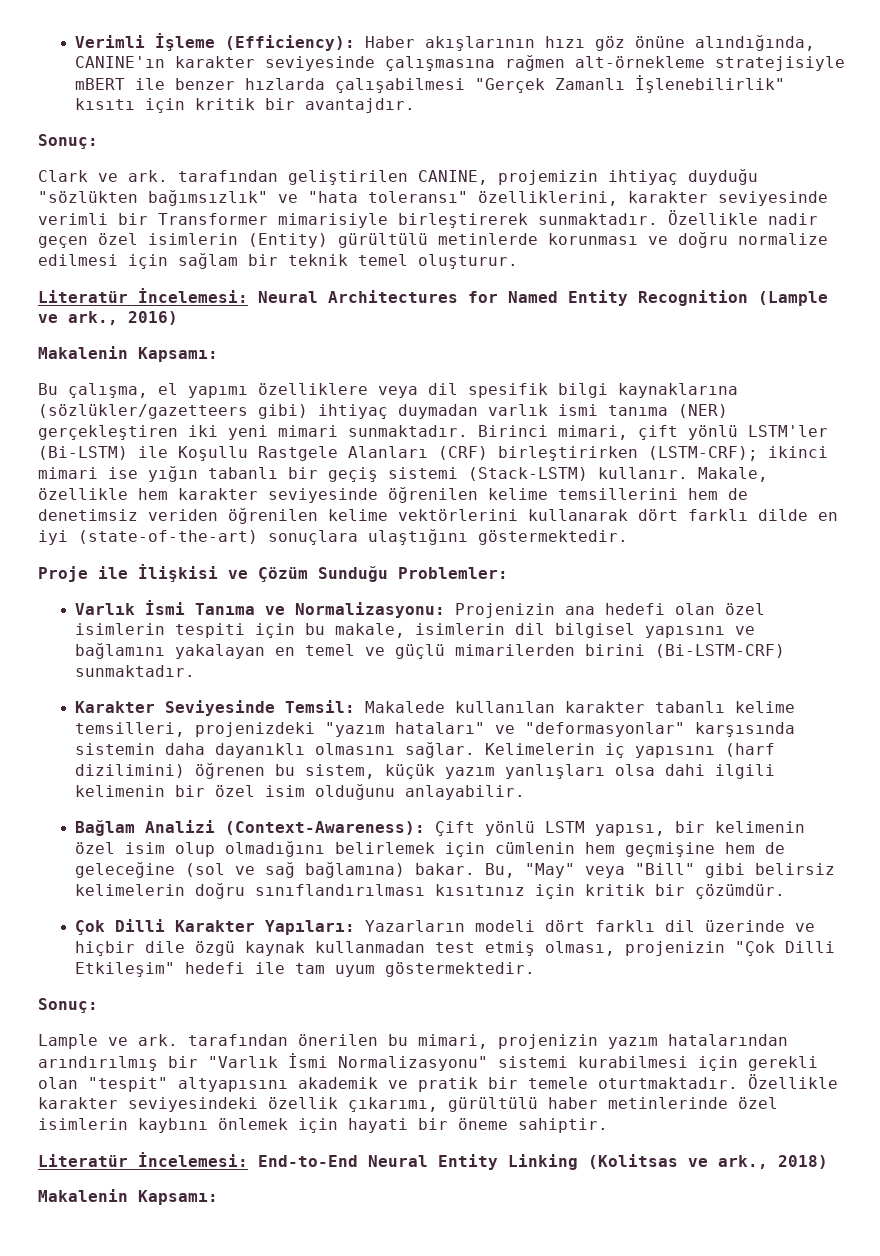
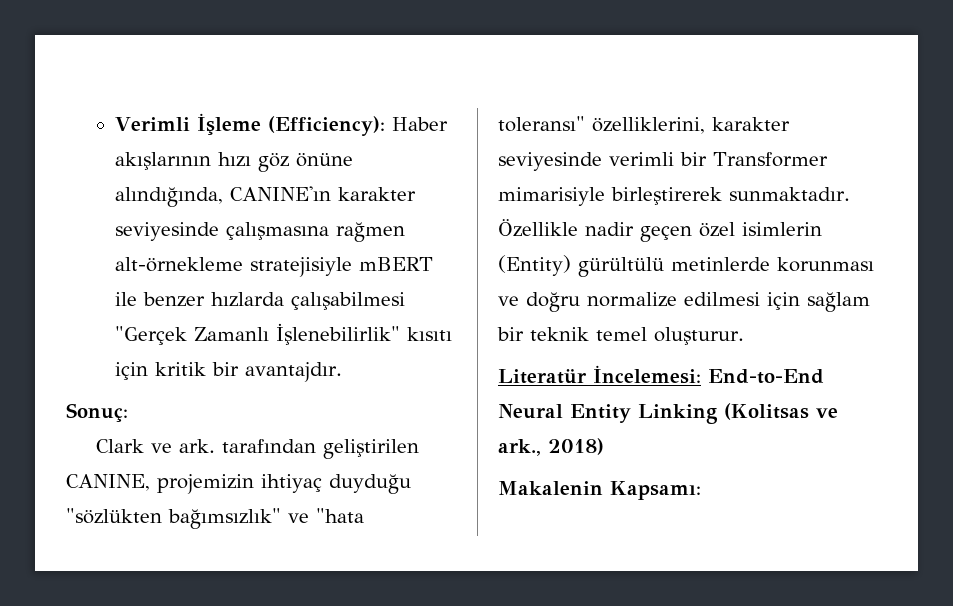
[38,288,828,306] [38,311,178,325] [38,346,218,362] [38,383,738,398] [38,404,728,419] [38,425,828,440] [38,446,828,461] [38,466,768,482] [38,487,748,503] [38,508,838,524] [38,529,628,545] [38,564,508,582] [75,600,766,618] [75,623,756,638] [75,643,786,659] [75,665,196,677] [75,700,796,716] [75,722,796,737] [75,742,776,758] [75,763,776,779] [75,784,526,800] [75,820,806,836] [75,841,786,857] [75,862,836,878] [75,883,786,899] [75,919,816,935] [75,941,836,956] [75,962,536,977] [38,998,98,1013] [38,1034,788,1049] [38,1053,818,1071] [38,1074,838,1092] [38,1097,778,1112] [38,1118,608,1133] // Literatür İncelemesi: Neural Architectures for Named Entity Recognition (Lample ve ark., 2016) // Makalenin Kapsamı: // Bu çalışma, el yapımı özelliklere veya dil spesifik bilgi kaynaklarına (sözlükler/gazetteers gibi) ihtiyaç duymadan varlık ismi tanıma (NER) gerçekleştiren iki yeni mimari sunmaktadır. Birinci mimari, çift yönlü LSTM'ler (Bi-LSTM) ile Koşullu Rastgele Alanları (CRF) birleştirirken (LSTM-CRF); ikinci mimari ise yığın tabanlı bir geçiş sistemi (Stack-LSTM) kullanır. Makale, özellikle hem karakter seviyesinde öğrenilen kelime temsillerini hem de denetimsiz veriden öğrenilen kelime vektörlerini kullanarak dört farklı dilde en iyi (state-of-the-art) sonuçlara ulaştığını göstermektedir. // Proje ile İlişkisi ve Çözüm Sunduğu Problemler: // Varlık İsmi Tanıma ve Normalizasyonu: Projenizin ana hedefi olan özel isimlerin tespiti için bu makale, isimlerin dil bilgisel yapısını ve bağlamını yakalayan en temel ve güçlü mimarilerden birini (Bi-LSTM-CRF) sunmaktadır. // Karakter Seviyesinde Temsil: Makalede kullanılan karakter tabanlı kelime temsilleri, projenizdeki "yazım hataları" ve "deformasyonlar" karşısında sistemin daha dayanıklı olmasını sağlar. Kelimelerin iç yapısını (harf dizilimini) öğrenen bu sistem, küçük yazım yanlışları olsa dahi ilgili kelimenin bir özel isim olduğunu anlayabilir. // Bağlam Analizi (Context-Awareness): Çift yönlü LSTM yapısı, bir kelimenin özel isim olup olmadığını belirlemek için cümlenin hem geçmişine hem de geleceğine (sol ve sağ bağlamına) bakar. Bu, "May" veya "Bill" gibi belirsiz kelimelerin doğru sınıflandırılması kısıtınız için kritik bir çözümdür. // Çok Dilli Karakter Yapıları: Yazarların modeli dört farklı dil üzerinde ve hiçbir dile özgü kaynak kullanmadan test etmiş olması, projenizin "Çok Dilli Etkileşim" hedefi ile tam uyum göstermektedir. // Sonuç: // Lample ve ark. tarafından önerilen bu mimari, projenizin yazım hatalarından arındırılmış bir "Varlık İsmi Normalizasyonu" sistemi kurabilmesi için gerekli olan "tespit" altyapısını akademik ve pratik bir temele oturtmaktadır. Özellikle karakter seviyesindeki özellik çıkarımı, gürültülü haber metinlerinde özel isimlerin kaybını önlemek için hayati bir öneme sahiptir. -> (744, 336) none

